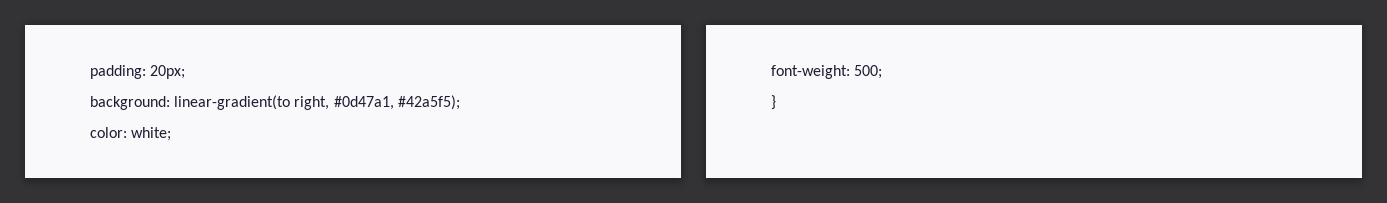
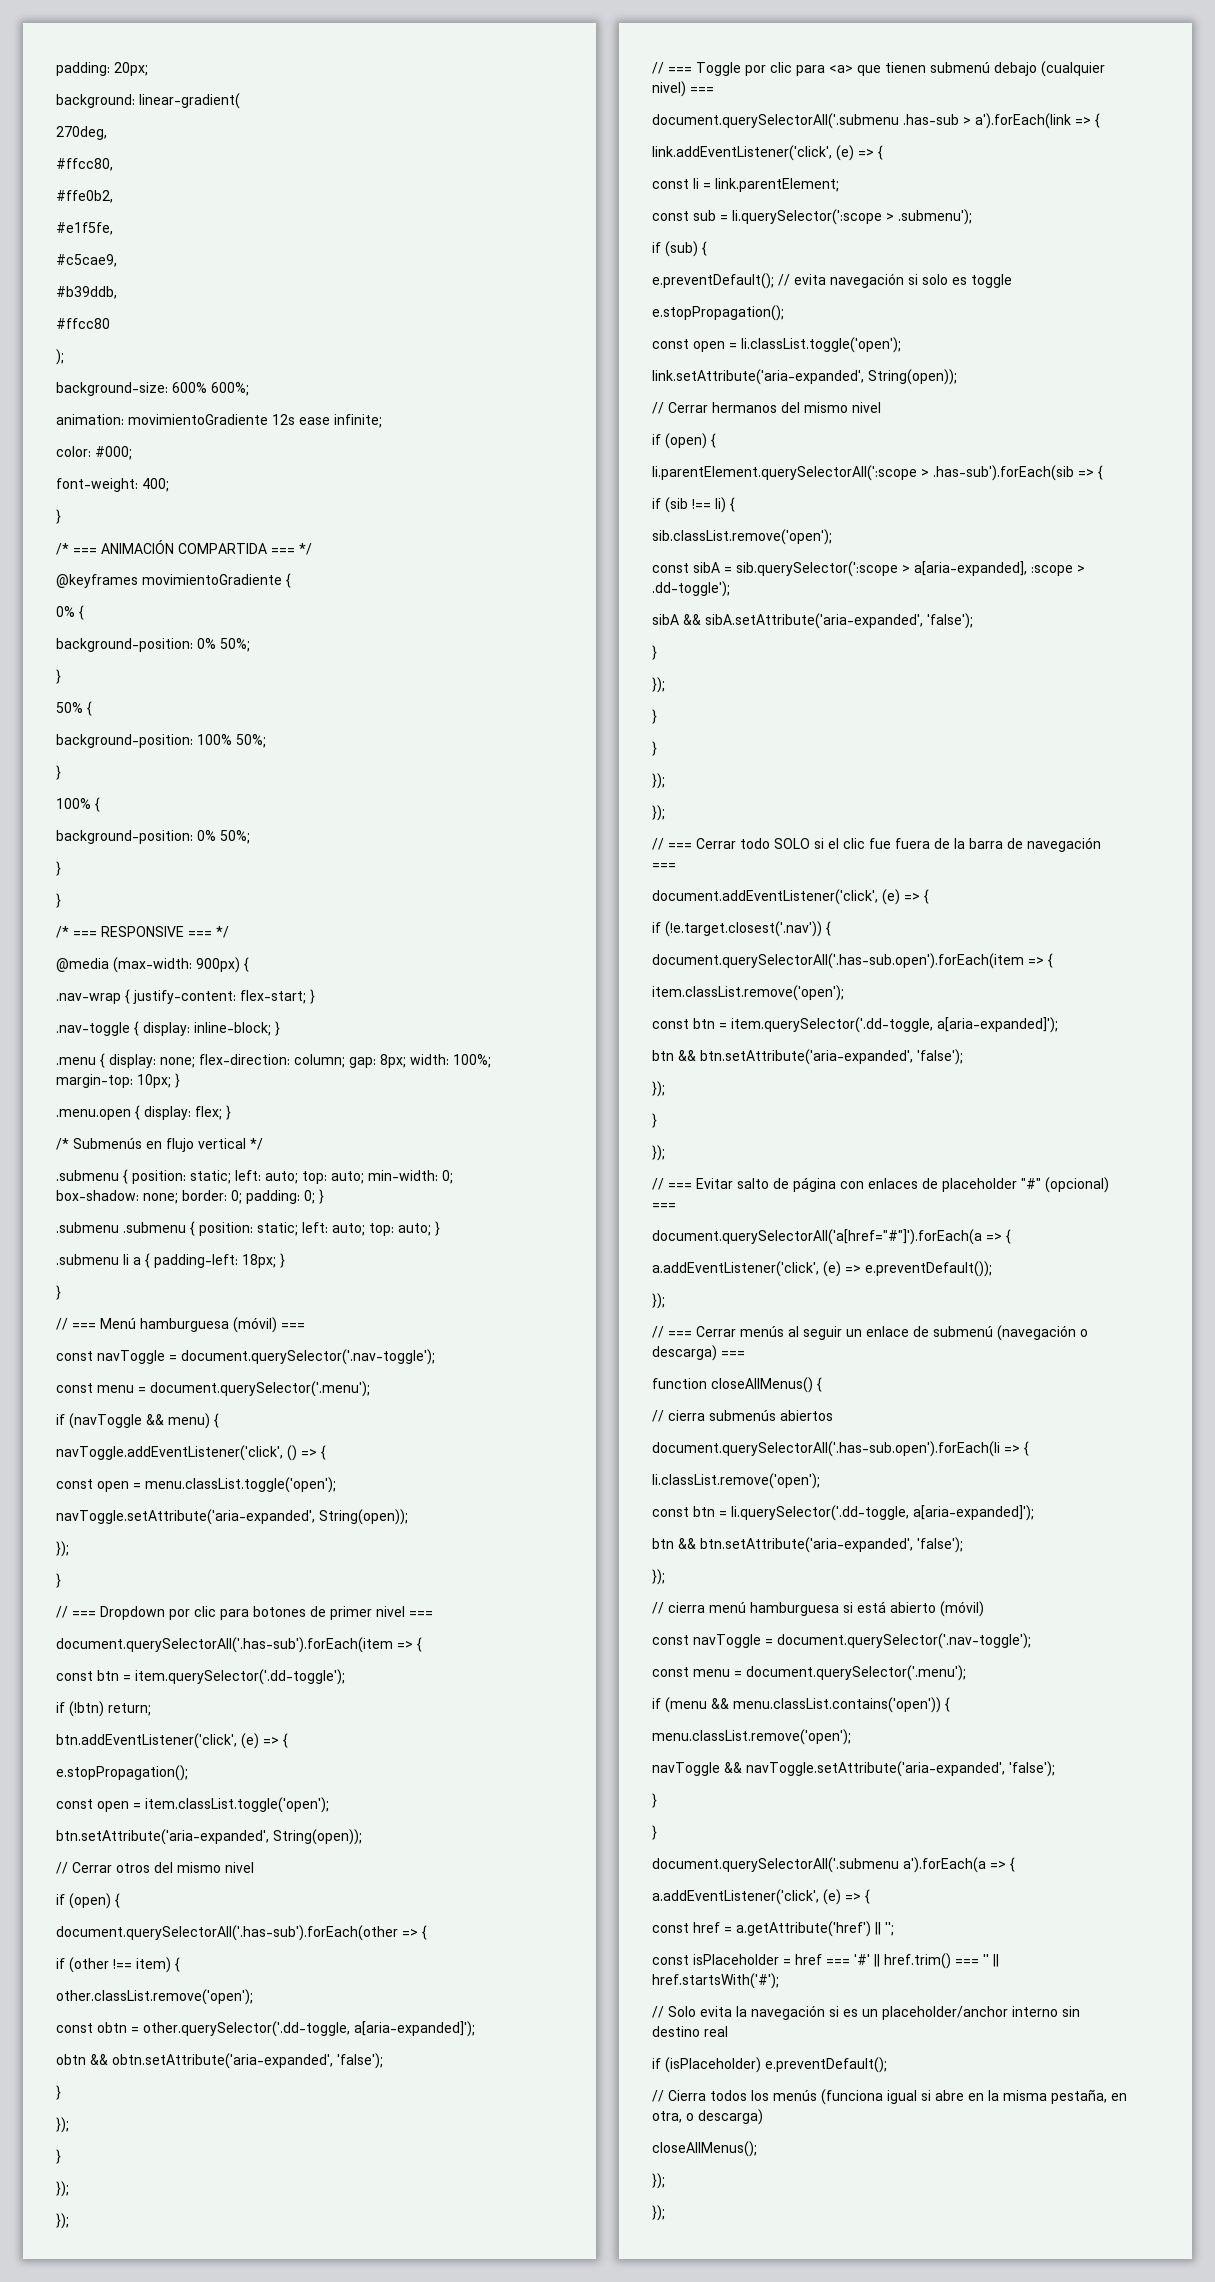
[174,95,460,110] linear-gradient(to right, #0d47a1, #42a5f5); -> [139,93,240,109] [56,126,107,140] [56,158,113,171] [56,190,113,203] [56,222,113,235] [56,254,117,267] [56,286,117,299] [56,318,110,329] [56,349,64,365] [56,382,249,396] [56,414,382,428] linear-gradient( // 270deg, // #ffcc80, // #ffe0b2, // #e1f5fe, // #c5cae9, // #b39ddb, // #ffcc80 // ); // background-size: 600% 600%; // animation: movimientoGradiente 12s ease infinite;
[131,127,172,141] white; -> [95,446,132,460] #000;
[854,65,883,79] [771,95,776,110] 500; // } -> [142,478,169,492] [56,509,61,524] [56,540,312,555] [56,573,291,588] [56,605,84,620] [56,638,250,652] [56,669,61,684] [56,701,92,716] [56,734,266,748] [56,765,61,780] [56,797,100,812] [56,830,250,844] [56,861,61,876] [56,893,61,908] [56,926,229,938] [56,957,249,973] [56,989,315,1004] [56,1021,280,1036] [56,1053,491,1068] [56,1073,180,1088] [56,1105,231,1120] [56,1138,263,1152] [56,1169,453,1184] [56,1189,324,1204] [56,1221,440,1236] [56,1253,285,1268] [56,1285,61,1300] [56,1317,305,1333] [56,1349,435,1365] [56,1381,370,1397] [56,1413,219,1429] [56,1445,326,1461] [56,1477,336,1493] [56,1509,408,1525] [56,1541,69,1557] [56,1573,61,1588] [56,1606,433,1620] [56,1637,422,1653] [56,1669,345,1685] [56,1701,151,1717] [56,1733,288,1749] [56,1765,188,1781] [56,1797,329,1813] [56,1829,362,1845] [56,1862,254,1874] [56,1893,120,1909] [56,1925,427,1941] [56,1957,180,1973] [56,1989,253,2005] [56,2021,475,2037] [56,2053,383,2069] [56,2085,61,2100] [56,2117,69,2133] [56,2149,61,2164] [56,2181,69,2197] [56,2213,69,2229] [652,61,1105,77] [652,81,714,97] [652,113,1100,129] [652,145,883,161] [652,178,839,192] [652,209,972,225] [652,241,707,257] [652,273,1012,289] [652,305,784,321] [652,337,901,353] [652,369,957,385] [652,402,881,414] [652,433,716,449] [652,465,1103,481] [652,497,735,513] [652,529,832,545] [652,561,1085,577] [652,581,730,597] [652,613,973,629] [652,645,657,660] [652,677,665,693] [652,709,657,724] [652,741,657,756] [652,773,665,789] [652,805,665,821] [652,837,1101,852] [652,863,676,869] [652,889,929,905] [652,921,831,937] [652,953,1053,969] [652,985,844,1001] [652,1017,1058,1033] [652,1049,963,1065] [652,1081,665,1097] [652,1113,657,1128] [652,1145,665,1161] [652,1177,1109,1193] [652,1203,676,1209] [652,1229,1011,1245] [652,1261,992,1277] [652,1293,665,1309] [652,1325,1088,1341] [652,1345,745,1361] [652,1377,822,1393] [652,1410,833,1422] [652,1441,1029,1457] [652,1473,820,1489] [652,1505,1034,1521] [652,1537,963,1553] [652,1569,665,1585] [652,1601,984,1617] [652,1633,1031,1649] [652,1665,966,1681] [652,1697,950,1713] [652,1729,851,1745] [652,1761,1055,1777] [652,1793,657,1808] [652,1825,657,1840] [652,1857,1015,1873] [652,1889,870,1905] [652,1921,894,1937] [652,1953,999,1969] [652,1973,779,1989] [652,2005,1080,2020] [652,2026,728,2037] [652,2057,887,2073] [652,2089,1127,2105] [652,2109,763,2125] [652,2141,757,2157] [652,2173,665,2189] [652,2205,665,2221] 400; // } // /* === ANIMACIÓN COMPARTIDA === */ // @keyframes movimientoGradiente { // 0% { // background-position: 0% 50%; // } // 50% { // background-position: 100% 50%; // } // 100% { // background-position: 0% 50%; // } // } // /* === RESPONSIVE === */ // @media (max-width: 900px) { // .nav-wrap { justify-content: flex-start; } // .nav-toggle { display: inline-block; } // .menu { display: none; flex-direction: column; gap: 8px; width: 100%; margin-top: 10px; } // .menu.open { display: flex; } // /* Submenús en flujo vertical */ // .submenu { position: static; left: auto; top: auto; min-width: 0; box-shadow: none; border: 0; padding: 0; } // .submenu .submenu { position: static; left: auto; top: auto; } // .submenu li a { padding-left: 18px; } // } // // === Menú hamburguesa (móvil) === // const navToggle = document.querySelector('.nav-toggle'); // const menu = document.querySelector('.menu'); // if (navToggle && menu) { // navToggle.addEventListener('click', () => { // const open = menu.classList.toggle('open'); // navToggle.setAttribute('aria-expanded', String(open)); // }); // } // // === Dropdown por clic para botones de primer nivel === // document.querySelectorAll('.has-sub').forEach(item => { // const btn = item.querySelector('.dd-toggle'); // if (!btn) return; // btn.addEventListener('click', (e) => { // e.stopPropagation(); // const open = item.classList.toggle('open'); // btn.setAttribute('aria-expanded', String(open)); // // Cerrar otros del mismo nivel // if (open) { // document.querySelectorAll('.has-sub').forEach(other => { // if (other !== item) { // other.classList.remove('open'); // const obtn = other.querySelector('.dd-toggle, a[aria-expanded]'); // obtn && obtn.setAttribute('aria-expanded', 'false'); // } // }); // } // }); // }); // // === Toggle por clic para <a> que tienen submenú debajo (cualquier nivel) === // document.querySelectorAll('.submenu .has-sub > a').forEach(link => { // link.addEventListener('click', (e) => { // const li = link.parentElement; // const sub = li.querySelector(':scope > .submenu'); // if (sub) { // e.preventDefault(); // evita navegación si solo es toggle // e.stopPropagation(); // const open = li.classList.toggle('open'); // link.setAttribute('aria-expanded', String(open)); // // Cerrar hermanos del mismo nivel // if (open) { // li.parentElement.querySelectorAll(':scope > .has-sub').forEach(sib => { // if (sib !== li) { // sib.classList.remove('open'); // const sibA = sib.querySelector(':scope > a[aria-expanded], :scope > .dd-toggle'); // sibA && sibA.setAttribute('aria-expanded', 'false'); // } // }); // } // } // }); // }); // // === Cerrar todo SOLO si el clic fue fuera de la barra de navegación === // document.addEventListener('click', (e) => { // if (!e.target.closest('.nav')) { // document.querySelectorAll('.has-sub.open').forEach(item => { // item.classList.remove('open'); // const btn = item.querySelector('.dd-toggle, a[aria-expanded]'); // btn && btn.setAttribute('aria-expanded', 'false'); // }); // } // }); // // === Evitar salto de página con enlaces de placeholder "#" (opcional) === // document.querySelectorAll('a[href="#"]').forEach(a => { // a.addEventListener('click', (e) => e.preventDefault()); // }); // // === Cerrar menús al seguir un enlace de submenú (navegación o descarga) === // function closeAllMenus() { // // cierra submenús abiertos // document.querySelectorAll('.has-sub.open').forEach(li => { // li.classList.remove('open'); // const btn = li.querySelector('.dd-toggle, a[aria-expanded]'); // btn && btn.setAttribute('aria-expanded', 'false'); // }); // // cierra menú hamburguesa si está abierto (móvil) // const navToggle = document.querySelector('.nav-toggle'); // const menu = document.querySelector('.menu'); // if (menu && menu.classList.contains('open')) { // menu.classList.remove('open'); // navToggle && navToggle.setAttribute('aria-expanded', 'false'); // } // } // document.querySelectorAll('.submenu a').forEach(a => { // a.addEventListener('click', (e) => { // const href = a.getAttribute('href') || ''; // const isPlaceholder = href === '#' || href.trim() === '' || href.startsWith('#'); // // Solo evita la navegación si es un placeholder/anchor interno sin destino real // if (isPlaceholder) e.preventDefault(); // // Cierra todos los menús (funciona igual si abre en la misma pestaña, en otra, o descarga) // closeAllMenus(); // }); // });

